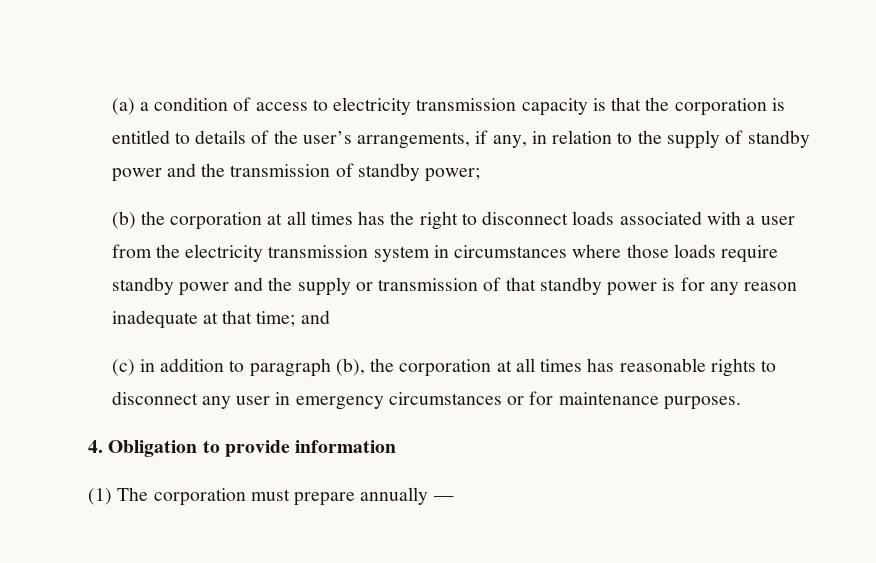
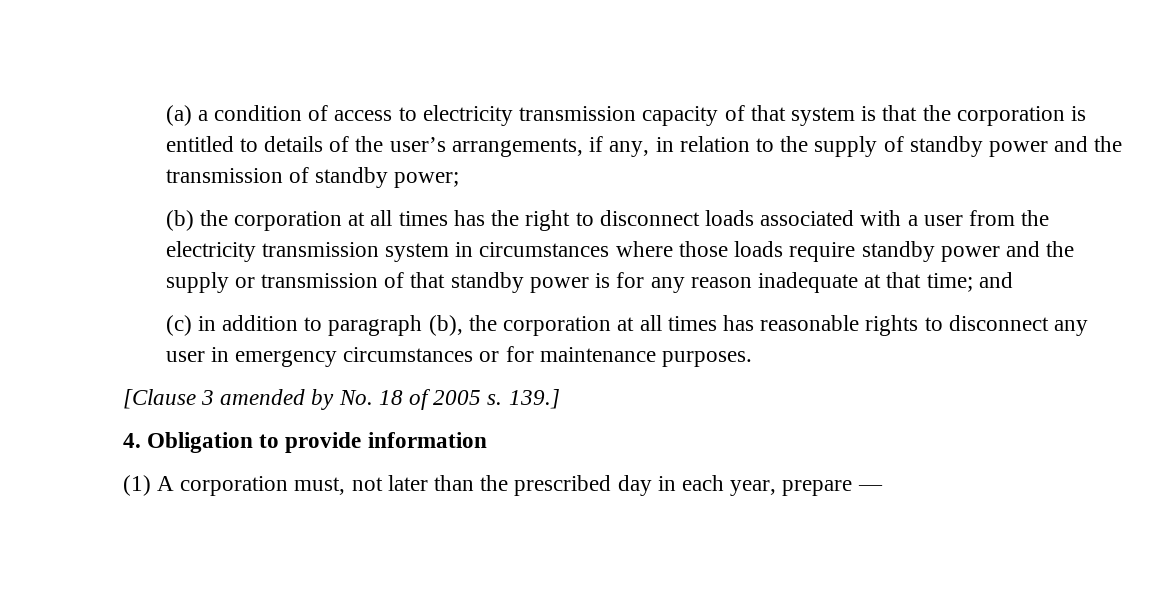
(588, 107) none -> [724,105,855,126] of that system
(741, 403) none -> [122,389,560,410] // [Clause 3 amended by No. 18 of 2005 s. 139.]
[117,487,429,506] The corporation must prepare annually -> [156,475,853,496] A corporation must, not later than the prescribed day in each year, prepare

